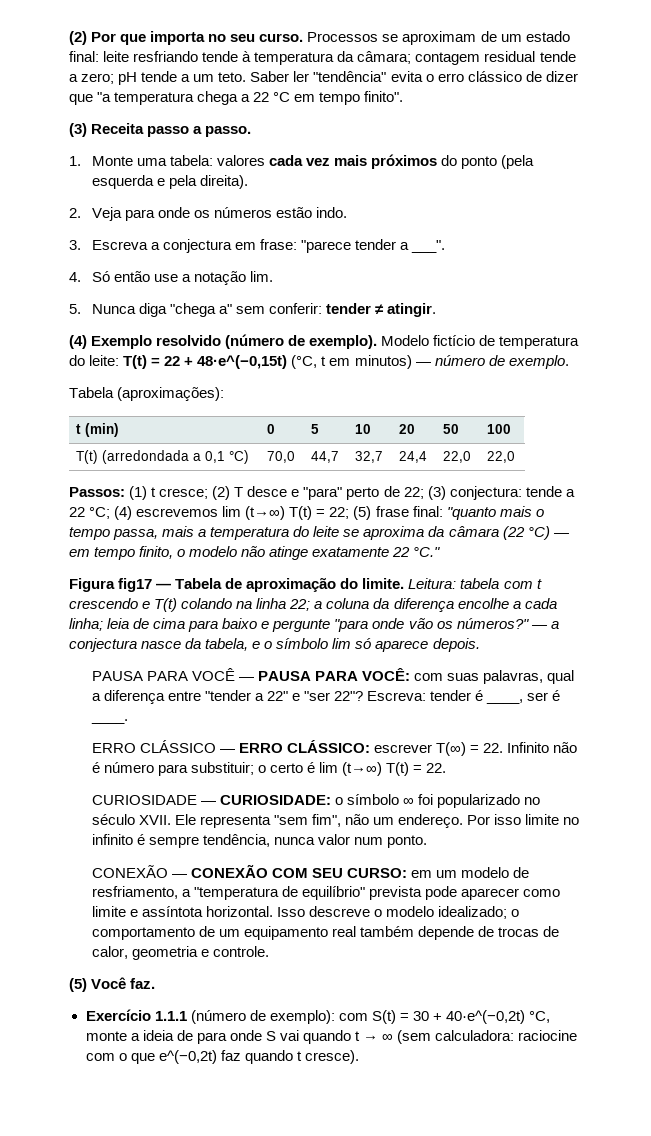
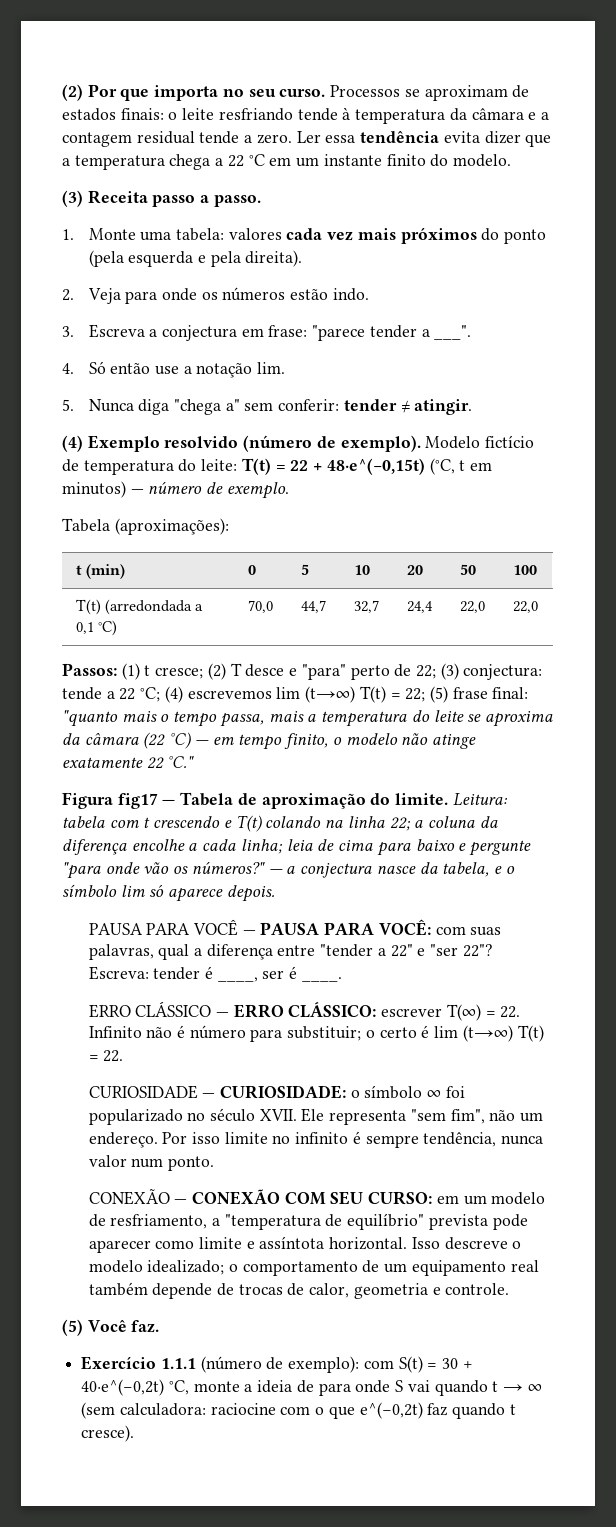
[500,31,570,42] [69,51,99,62] um estado final: -> [62,108,178,121] estados finais: o
[357,51,412,64] câmara; -> [471,108,549,120] câmara e a
[81,71,542,85] zero; pH tende a um teto. Saber ler "tendência" evita o erro clássico de -> [256,131,480,144] zero. Ler essa tendência evita
[97,92,112,102] "a -> [62,158,70,166] a
[319,91,404,105] tempo finito". -> [296,154,511,167] um instante finito do modelo.

